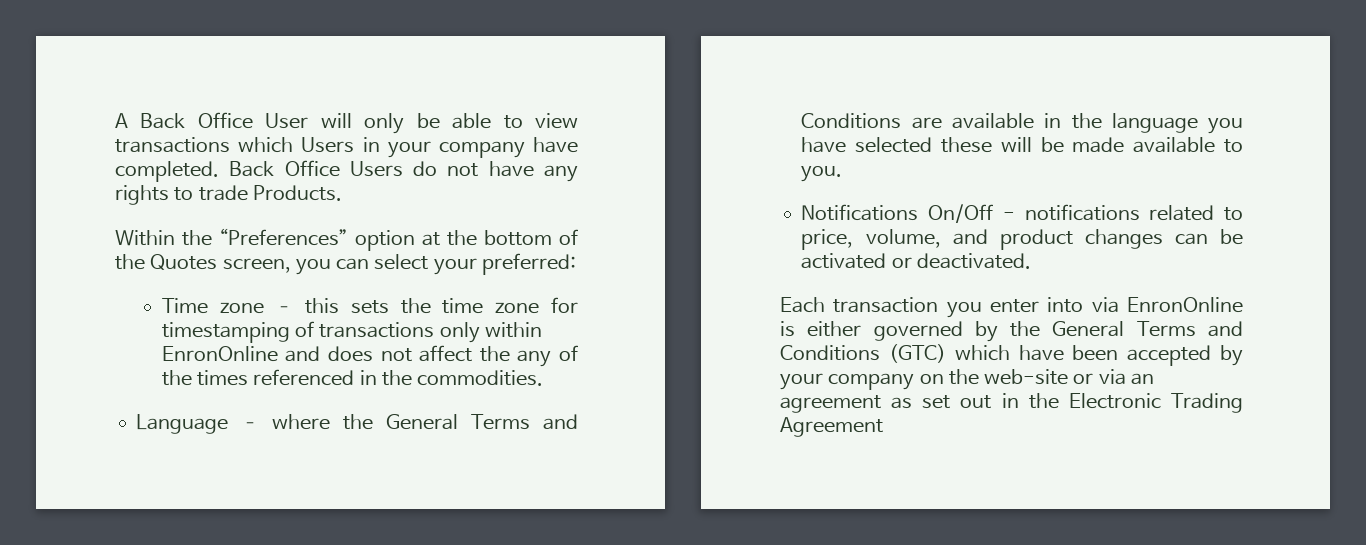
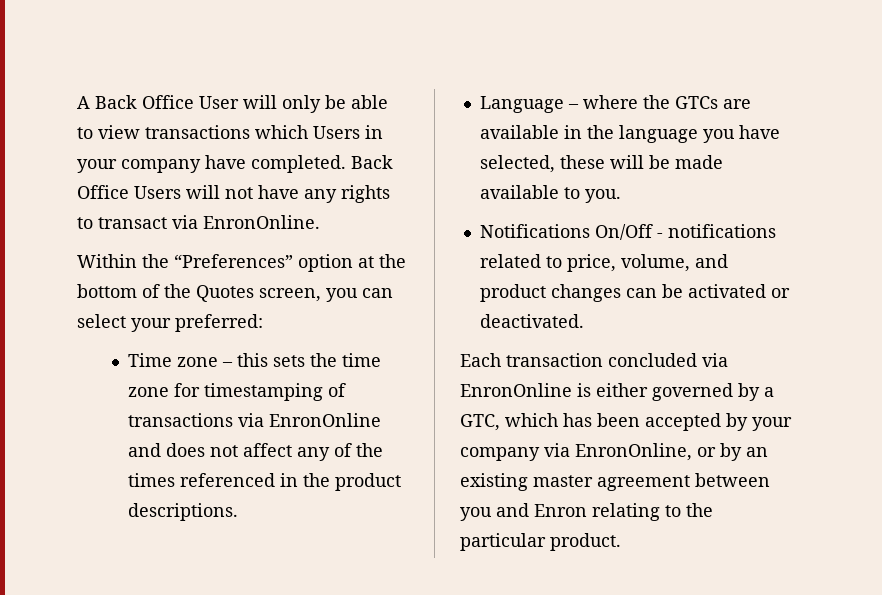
[413,161,438,176] do -> [186,185,220,199] will
[198,185,342,201] trade Products. -> [98,215,320,229] transact via EnronOnline.
[439,322,542,343] only within -> [238,413,265,427] via
[479,346,510,362] the -> (293, 450) none
[417,370,544,386] commodities. -> [335,473,402,491] [128,503,239,521] product descriptions.
[386,414,579,430] [801,113,902,129] General Terms and Conditions -> [674,96,718,109] GTCs
[855,137,933,153] selected -> [479,155,555,173] selected,
[946,297,1084,318] you enter into -> [608,353,697,367] concluded
[1010,321,1244,337] [780,344,1064,363] the General Terms and Conditions (GTC) which have -> [764,387,774,397] [460,413,592,431] a GTC, which has
[919,369,1154,385] [780,393,1244,413] [780,417,883,437] on the web-site or via an agreement as set out in the Electronic Trading Agreement -> [544,443,768,461] [460,473,770,491] [460,503,713,521] [460,533,621,551] via EnronOnline, or by an existing master agreement between you and Enron relating to the particular product.

